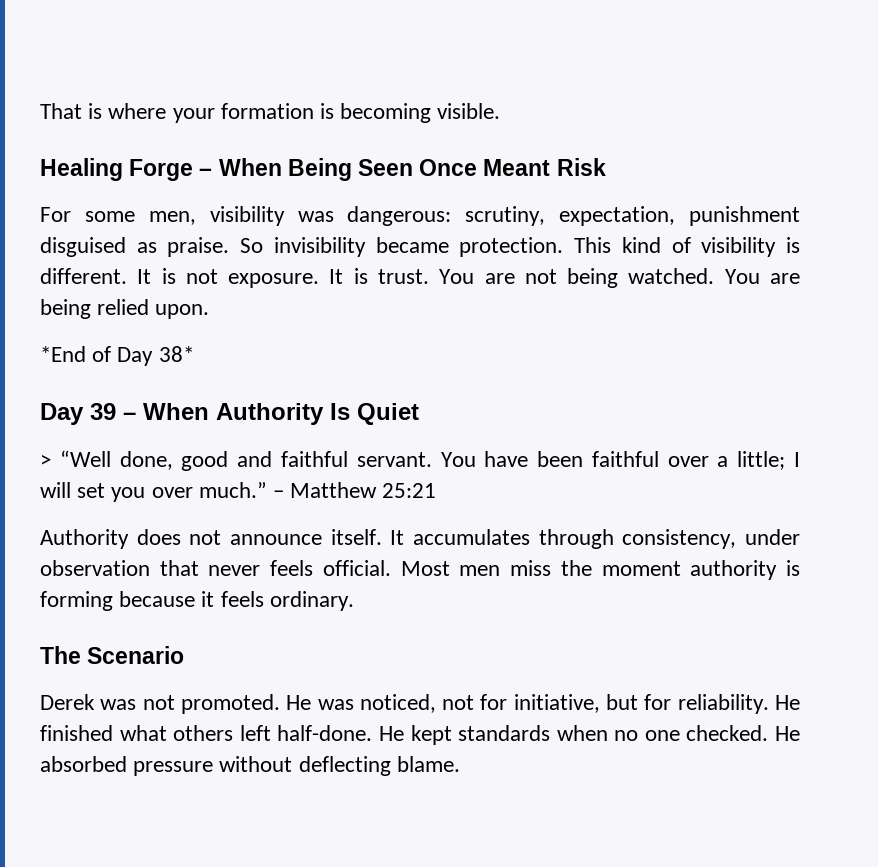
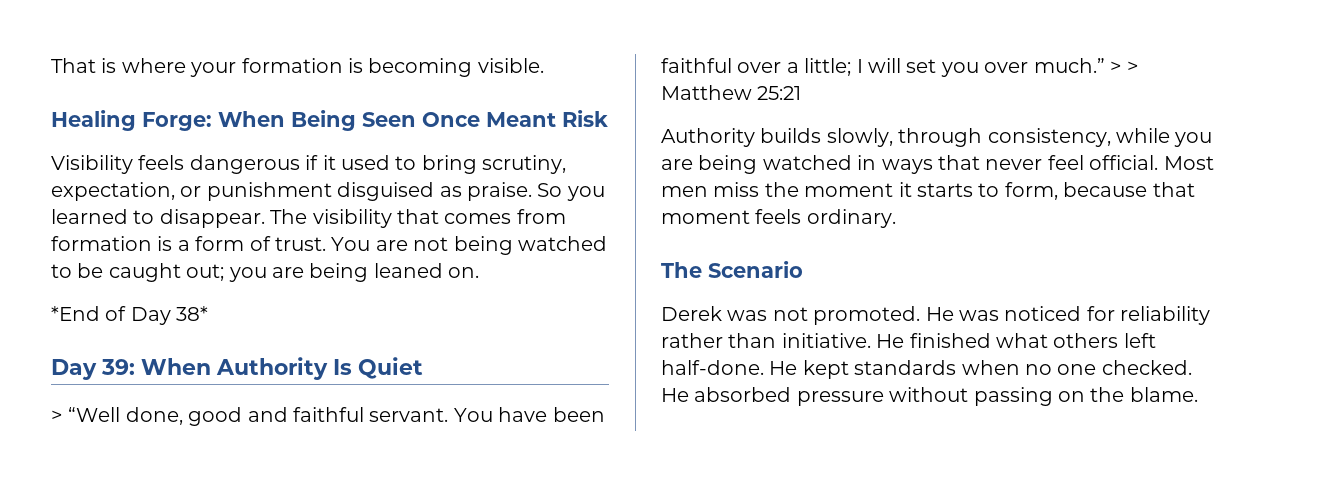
[129,159,213,181] Forge – -> [142,112,212,131] Forge:
[40,206,452,226] For some men, visibility was dangerous: -> [51,155,477,174] Visibility feels dangerous if it used to bring
(676, 216) none -> [180,186,202,197] or
[273,237,801,257] [40,268,368,288] invisibility became protection. This kind of visibility is different. It is not exposure. It is -> [566,186,605,201] [51,209,566,228] [51,236,271,251] you learned to disappear. The visibility that comes from formation is a form of
[628,268,801,284] [40,299,210,319] watched. You are being relied upon. -> [517,236,607,251] [51,263,480,282] watched to be caught out; you are being leaned on.
[90,403,136,420] 39 – -> [101,359,135,375] 39:
[273,490,285,498] – -> [1110,61,1140,73] > >
[136,529,800,549] [40,560,150,576] does not announce itself. It accumulates through consistency, under observation -> [760,128,1213,147] [661,155,933,174] builds slowly, through consistency, while you are being watched in ways
[270,560,314,576] feels -> [1047,155,1084,170] feel
[690,560,801,580] [40,591,215,611] authority is forming because it -> [898,182,1195,200] [661,210,750,224] it starts to form, because that moment
[359,694,769,714] noticed, not for initiative, but for reliability. -> [1004,306,1211,325] [661,333,871,348] noticed for reliability rather than initiative.
[298,756,391,776] deflecting -> [973,387,1125,406] passing on the

